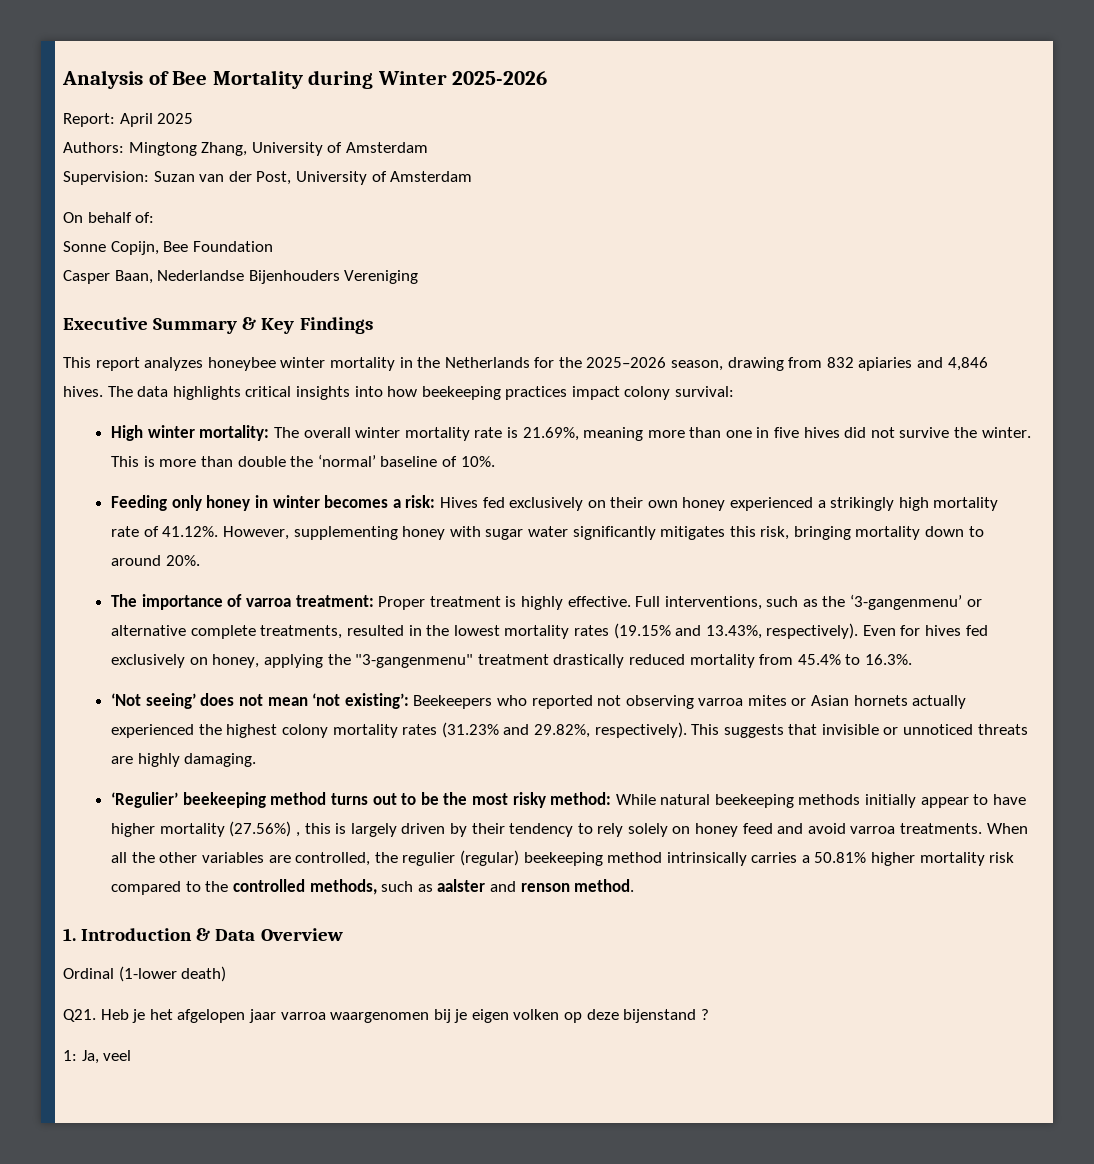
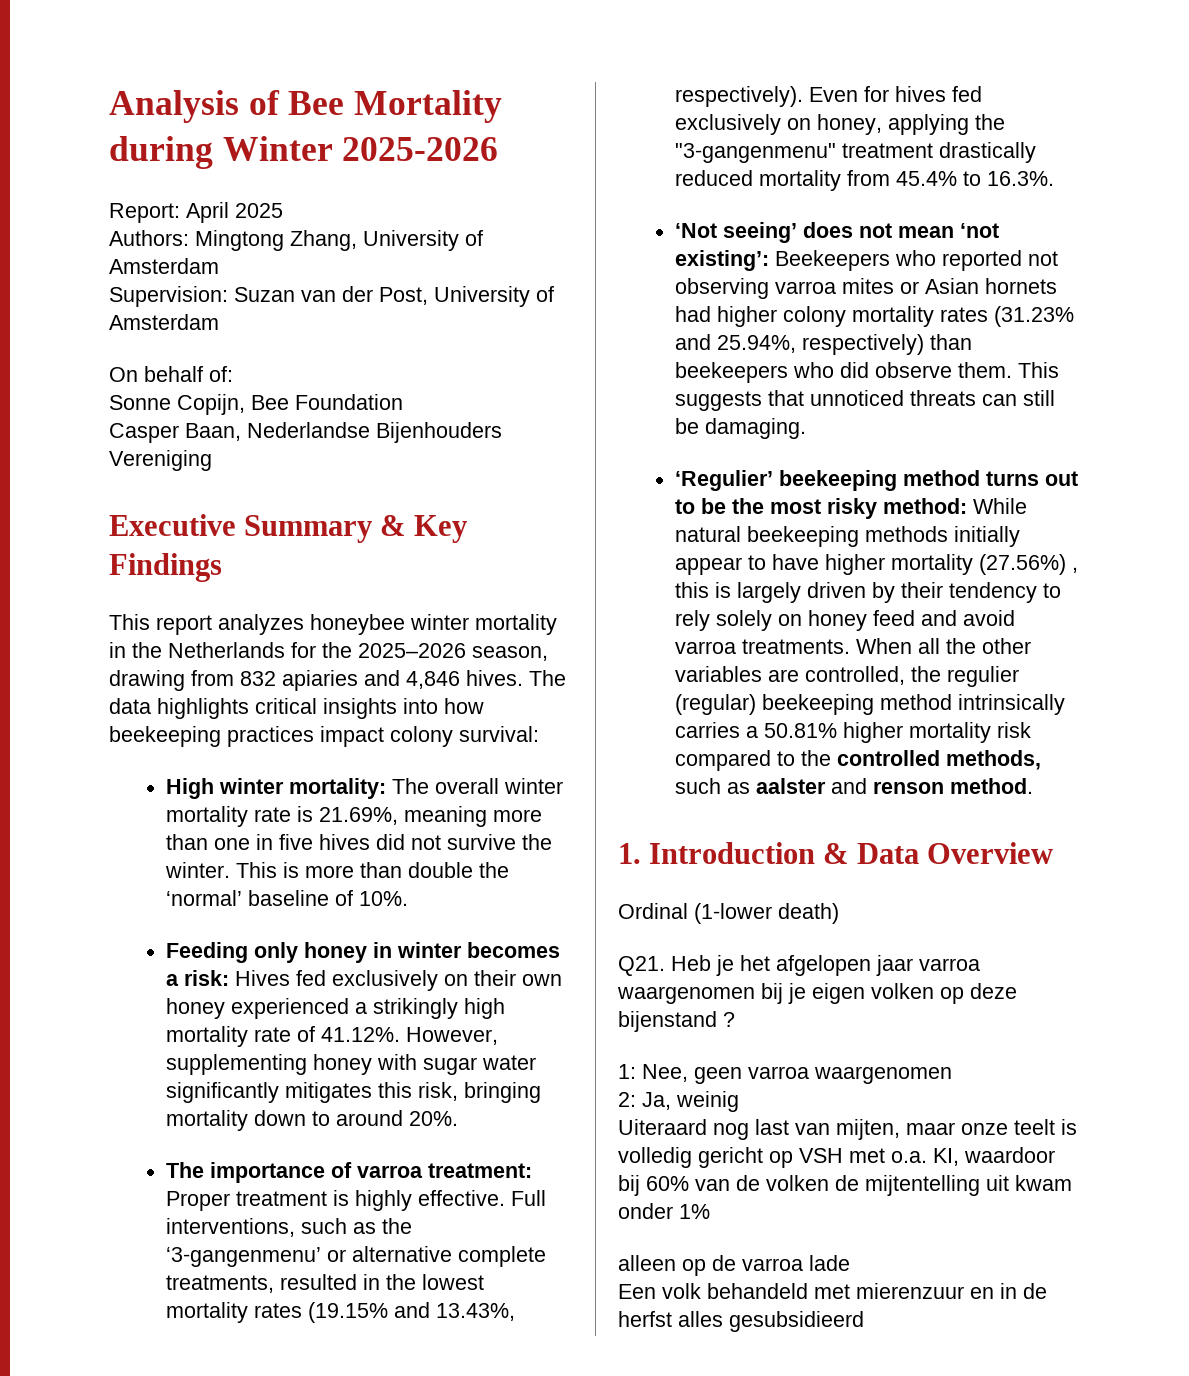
[912,695,967,709] [111,724,278,738] actually experienced the highest -> [674,306,777,327] had higher
[533,722,1028,738] [111,753,180,767] 29.82%, respectively). This suggests that invisible or unnoticed threats are highly -> [716,334,972,355] [674,362,1059,383] [674,390,1055,411] [674,418,699,434] 25.94%, respectively) than beekeepers who did observe them. This suggests that unnoticed threats can still be
[81,1050,132,1064] Ja, veel -> [642,1064,952,1084] [618,1091,739,1112] [618,1119,1077,1140] [618,1147,1055,1168] [618,1175,1072,1196] [618,1203,710,1219] [618,1255,850,1276] [618,1283,1047,1299] [618,1311,864,1332] Nee, geen varroa waargenomen // 2: Ja, weinig // Uiteraard nog last van mijten, maar onze teelt is volledig gericht op VSH met o.a. KI, waardoor bij 60% van de volken de mijtentelling uit kwam onder 1% // alleen op de varroa lade // Een volk behandeld met mierenzuur en in de herfst alles gesubsidieerd

